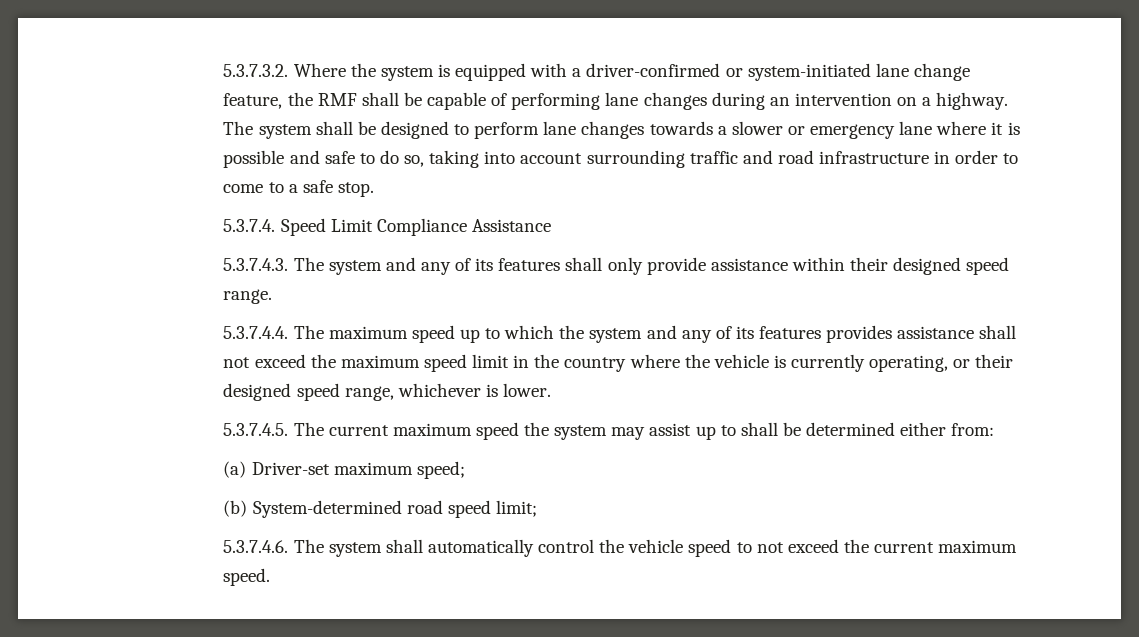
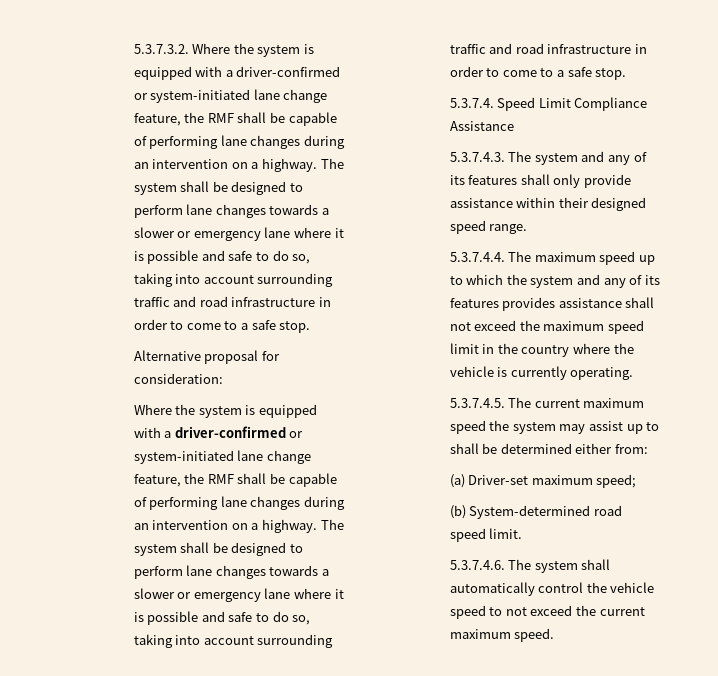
(374, 189) none -> [133,350,280,364] [133,373,223,384] [133,404,317,418] [133,426,304,438] [133,450,311,464] [133,473,337,487] [133,496,345,510] [133,519,344,533] [133,542,303,556] [133,565,329,579] [133,588,344,602] [133,611,311,625] [133,634,334,648] [449,43,647,54] [449,66,627,80] // Alternative proposal for consideration: // Where the system is equipped with a driver-confirmed or system-initiated lane change feature, the RMF shall be capable of performing lane changes during an intervention on a highway. The system shall be designed to perform lane changes towards a slower or emergency lane where it is possible and safe to do so, taking into account surrounding traffic and road infrastructure in order to come to a safe stop.
[869,354,1014,372] [223,383,552,401] operating, or their designed speed range, whichever is lower. -> [570,367,634,380] operating.
[495,500,537,517] limit; -> [489,528,523,539] limit.

